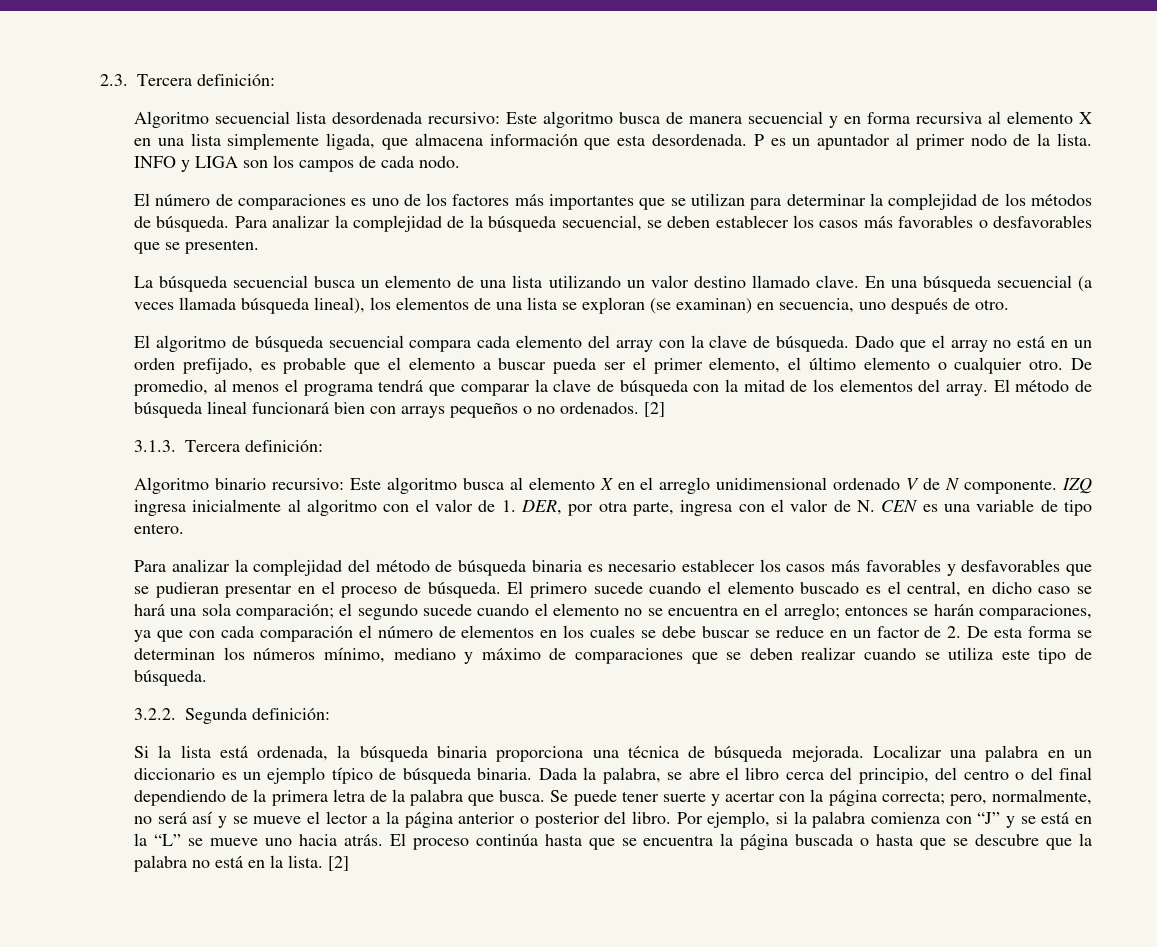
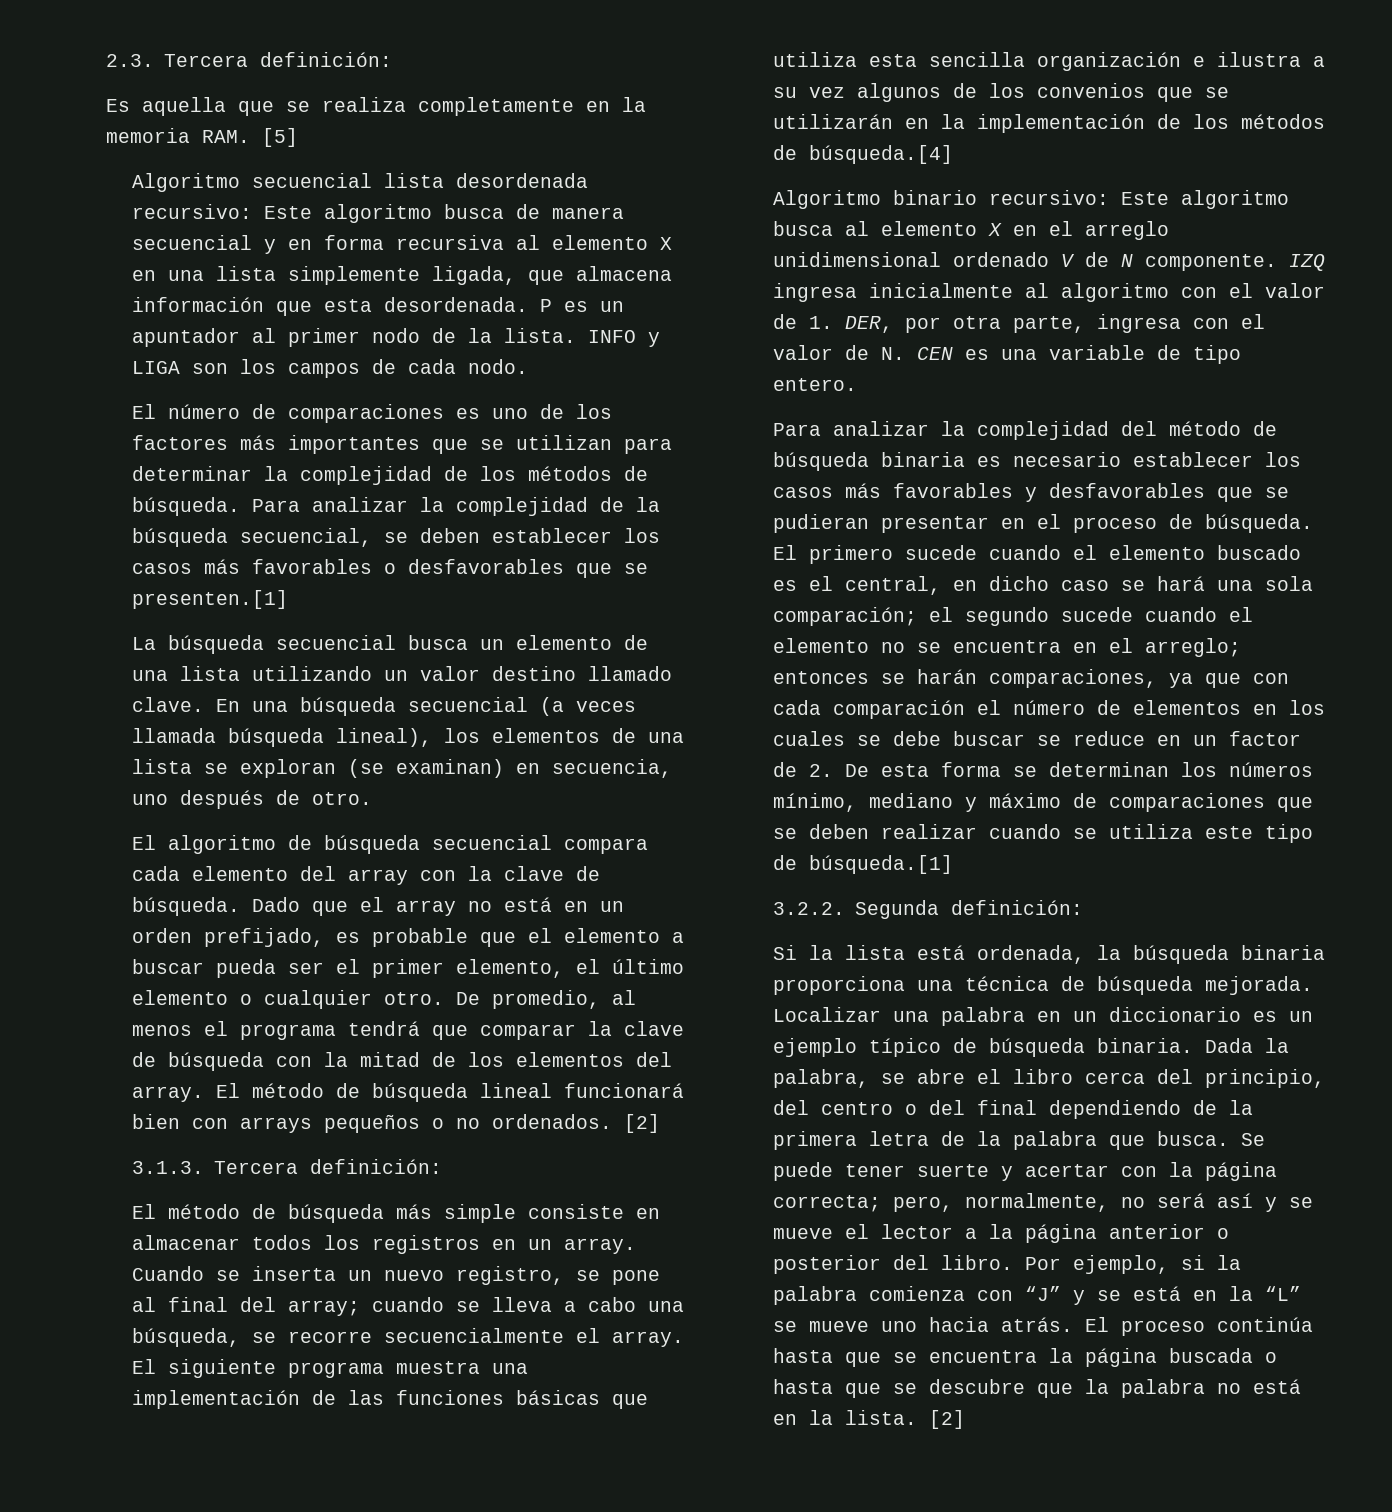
(275, 80) none -> [106,97,647,116] [106,128,299,147] // Es aquella que se realiza completamente en la memoria RAM. [5]
[185,239,260,254] presenten. -> [131,590,288,609] presenten.[1]
(324, 446) none -> [131,1204,660,1223] [131,1235,636,1254] [131,1266,660,1285] [131,1297,684,1316] [131,1328,684,1347] [131,1359,528,1378] [131,1390,648,1409] [772,52,1325,71] [772,83,1229,102] [772,114,1325,133] [772,145,953,164] // El método de búsqueda más simple consiste en almacenar todos los registros en un array. Cuando se inserta un nuevo registro, se pone al final del array; cuando se lleva a cabo una búsqueda, se recorre secuencialmente el array. El siguiente programa muestra una implementación de las funciones básicas que utiliza esta sencilla organización e ilustra a su vez algunos de los convenios que se utilizarán en la implementación de los métodos de búsqueda.[4]
[134,670,208,686] búsqueda. -> [808,855,953,874] búsqueda.[1]

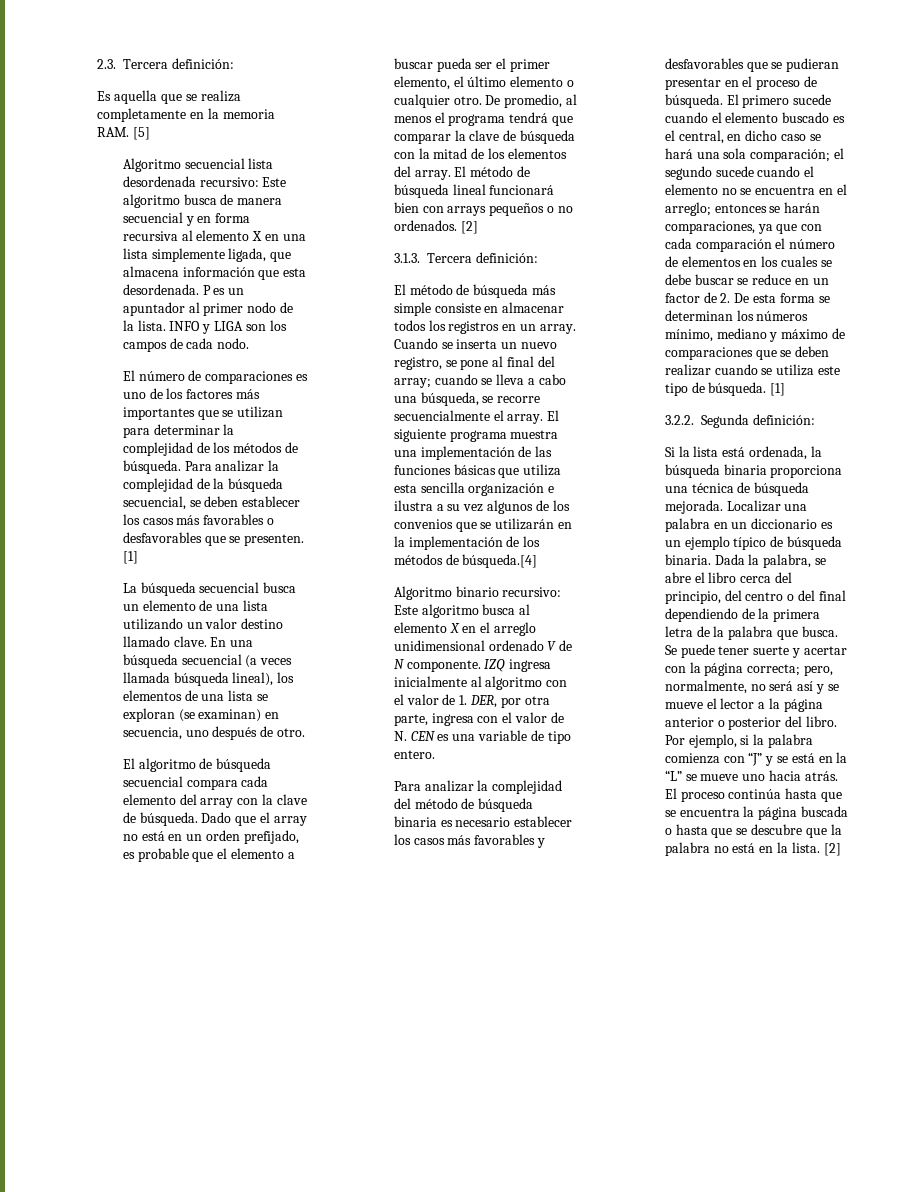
[131,590,288,609] presenten.[1] -> [244,534,305,546] [122,551,138,564] presenten. [1]
[808,855,953,874] búsqueda.[1] -> [708,382,786,396] búsqueda. [1]

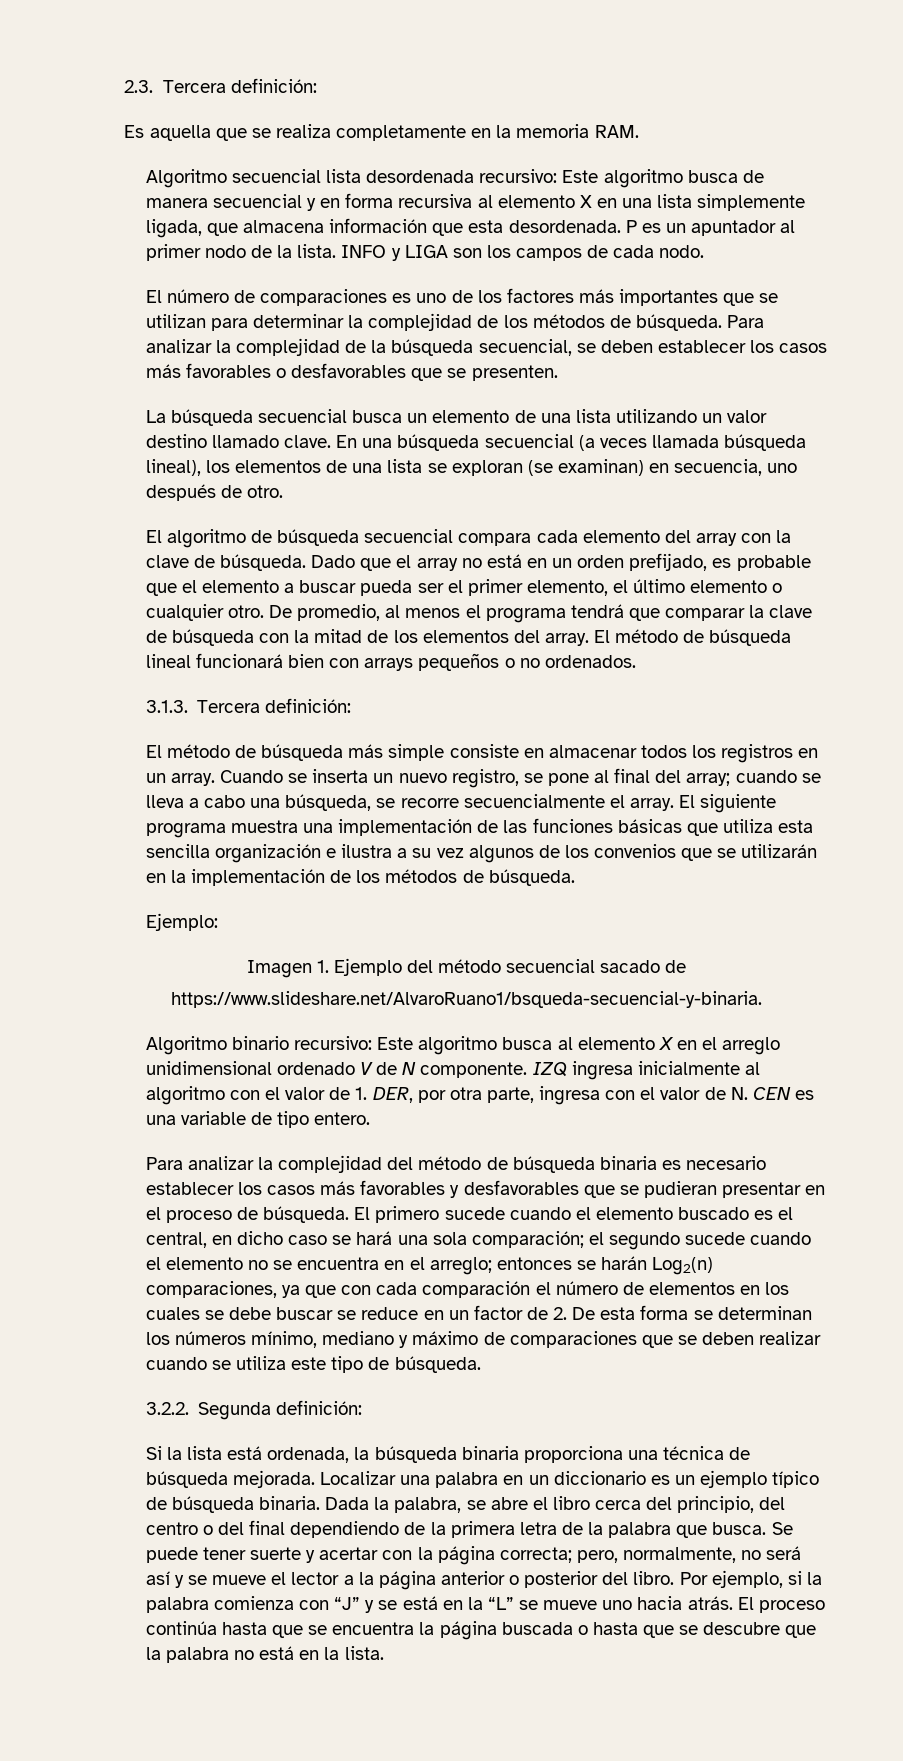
[133,127,151,140] [5] -> (639, 131) none
[122,551,138,564] [1] -> (558, 373) none
[460,221,478,234] [2] -> (636, 661) none
[462,554,538,568] búsqueda.[4] -> [488,869,575,886] [145,913,218,931] [246,958,687,978] [171,991,762,1008] búsqueda. // Ejemplo: // Imagen 1. Ejemplo del método secuencial sacado de // https://www.slideshare.net/AlvaroRuano1/bsqueda-secuencial-y-binaria.
(821, 207) none -> [652,1257,714,1275] Log2(n)
[770,383,786,396] [1] -> (481, 1364) none
[823,843,841,856] [2] -> (384, 1653) none

